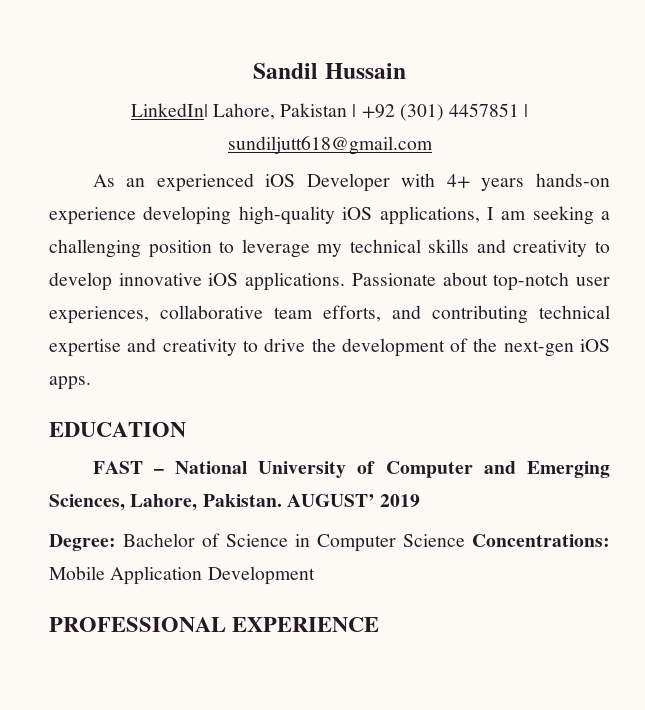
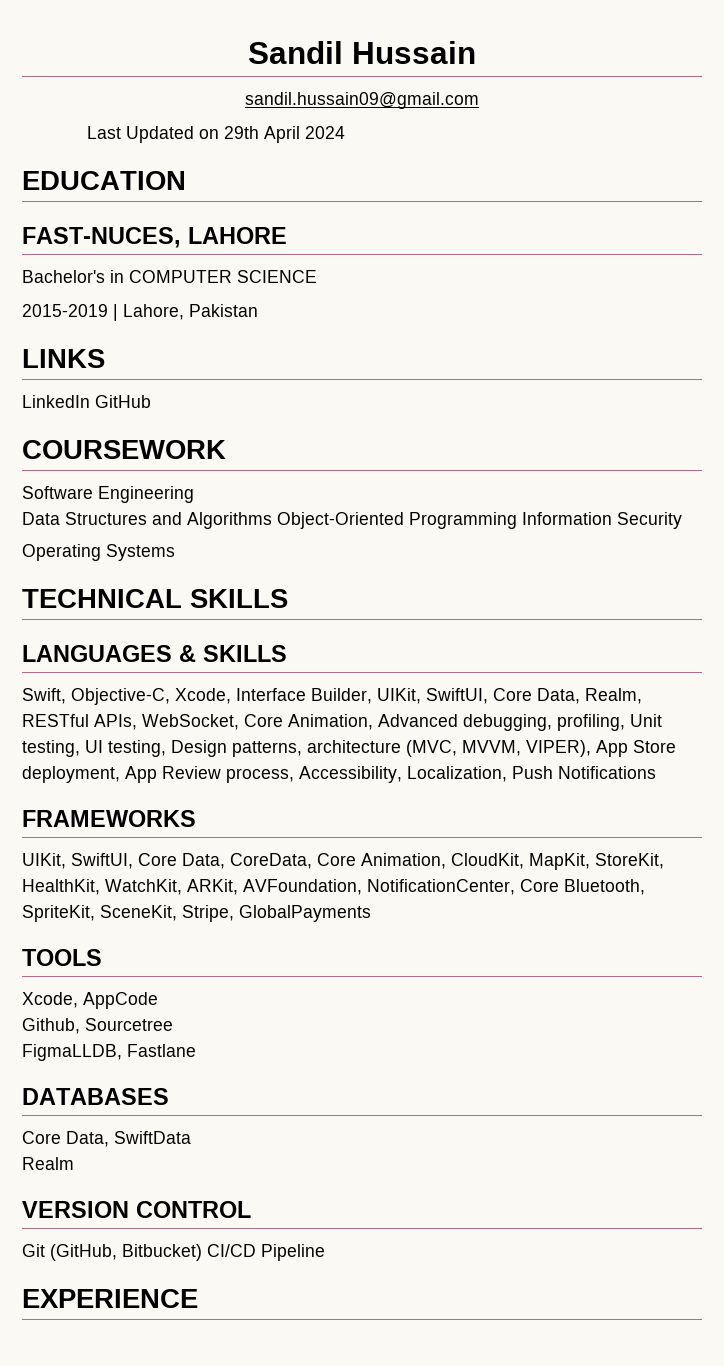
[130,103,529,121] [227,136,433,155] [92,173,610,192] [49,206,610,225] [49,239,610,258] [49,272,610,291] [49,305,610,324] [49,338,610,357] [49,376,91,390] [49,422,186,437] [92,461,610,478] [49,494,421,511] [49,533,610,552] [49,566,315,585] [49,617,226,632] LinkedIn| Lahore, Pakistan | +92 (301) 4457851 | sundiljutt618@gmail.com // As an experienced iOS Developer with 4+ years hands-on experience developing high-quality iOS applications, I am seeking a challenging position to leverage my technical skills and creativity to develop innovative iOS applications. Passionate about top-notch user experiences, collaborative team efforts, and contributing technical expertise and creativity to drive the development of the next-gen iOS apps. // EDUCATION // FAST – National University of Computer and Emerging Sciences, Lahore, Pakistan. AUGUST’ 2019 // Degree: Bachelor of Science in Computer Science Concentrations: Mobile Application Development // PROFESSIONAL -> [245,92,479,109] [87,126,346,143] [22,171,186,190] [22,227,287,248] [22,270,317,283] [22,304,258,321] [22,349,105,368] [22,395,151,408] [22,440,226,459] [22,486,194,503] [22,512,682,529] [22,544,175,561] [22,589,288,608] [22,645,287,662] [22,688,642,705] [22,714,662,731] [22,740,676,757] [22,766,656,783] [22,810,196,827] [22,853,664,870] [22,879,645,895] [22,905,371,922] [22,949,102,966] [22,992,158,1009] [22,1018,173,1034] [22,1044,196,1061] [22,1088,169,1105] [22,1131,191,1147] [22,1157,74,1170] [22,1201,251,1218] [22,1244,325,1261] sandil.hussain09@gmail.com // Last Updated on 29th April 2024 // EDUCATION // FAST-NUCES, LAHORE // Bachelor's in COMPUTER SCIENCE // 2015-2019 | Lahore, Pakistan // LINKS // LinkedIn GitHub // COURSEWORK // Software Engineering // Data Structures and Algorithms Object-Oriented Programming Information Security // Operating Systems // TECHNICAL SKILLS // LANGUAGES & SKILLS // Swift, Objective-C, Xcode, Interface Builder, UIKit, SwiftUI, Core Data, Realm, RESTful APIs, WebSocket, Core Animation, Advanced debugging, profiling, Unit testing, UI testing, Design patterns, architecture (MVC, MVVM, VIPER), App Store deployment, App Review process, Accessibility, Localization, Push Notifications // FRAMEWORKS // UIKit, SwiftUI, Core Data, CoreData, Core Animation, CloudKit, MapKit, StoreKit, HealthKit, WatchKit, ARKit, AVFoundation, NotificationCenter, Core Bluetooth, SpriteKit, SceneKit, Stripe, GlobalPayments // TOOLS // Xcode, AppCode // Github, Sourcetree // FigmaLLDB, Fastlane // DATABASES // Core Data, SwiftData // Realm // VERSION CONTROL // Git (GitHub, Bitbucket) CI/CD Pipeline //

